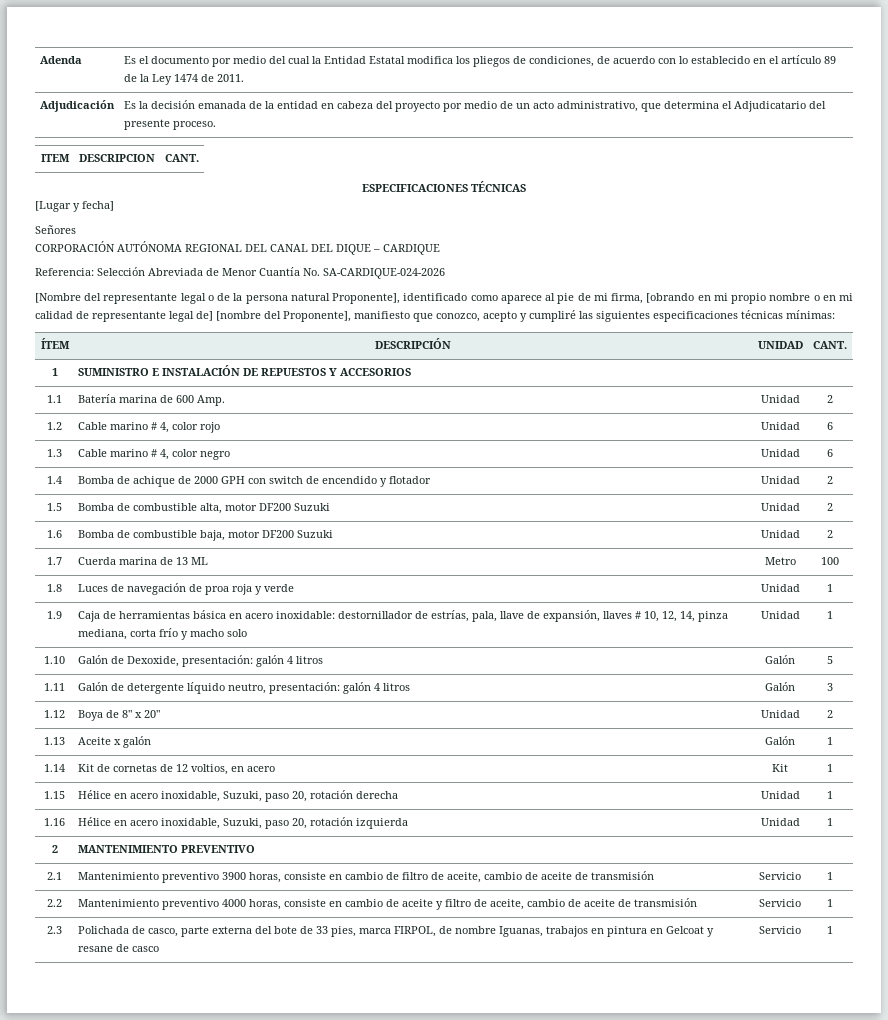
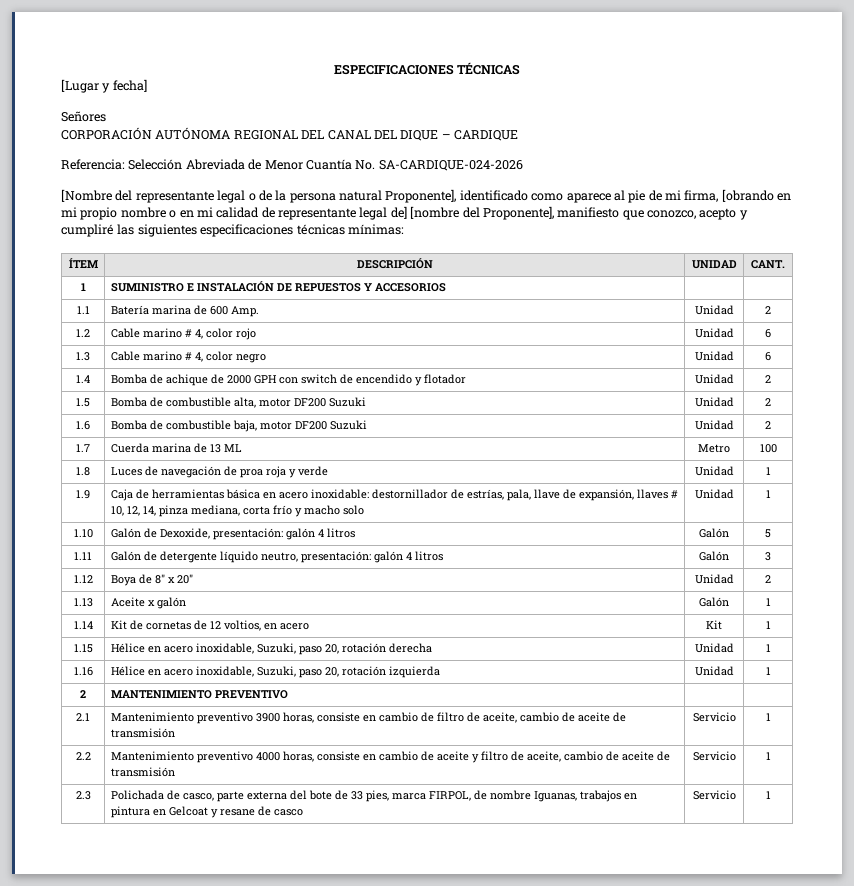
[39,56,82,64] [123,55,836,67] [123,74,244,85] [39,100,115,112] [123,100,826,112] [123,119,216,130] [40,154,70,162] [78,154,155,162] [164,154,199,162] Adenda | Es el documento por medio del cual la Entidad Estatal modifica los pliegos de condiciones, de acuerdo con lo establecido en el artículo 89 de la Ley 1474 de 2011. // Adjudicación | Es la decisión emanada de la entidad en cabeza del proyecto por medio de un acto administrativo, que determina el Adjudicatario del presente proceso. // ITEM | DESCRIPCION | CANT. // -> (333, 69) none

